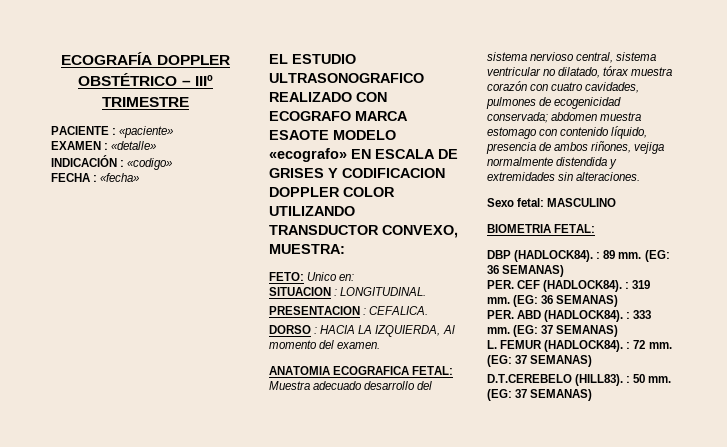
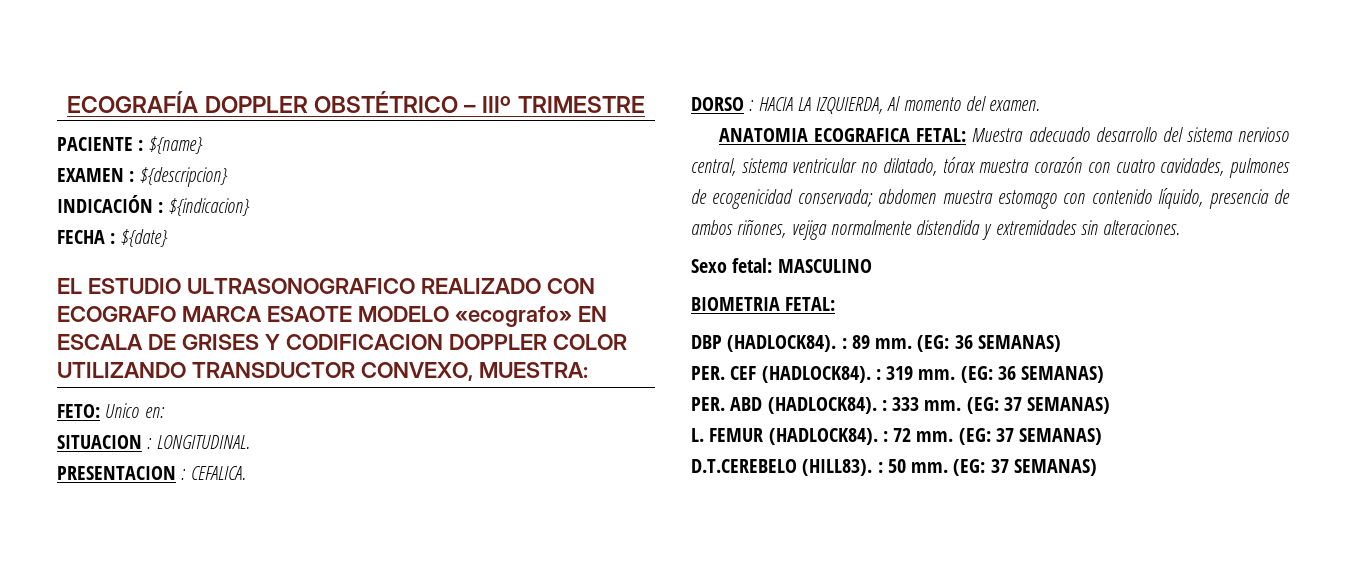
[119,126,174,138] «paciente» -> [148,136,203,154] ${name}
[111,141,157,150] «detalle» -> [139,167,228,187] ${descripcion}
[127,158,173,170] «codigo» -> [168,198,250,216] ${indicacion}
[100,173,140,182] «fecha» -> [120,229,168,247] ${date}

